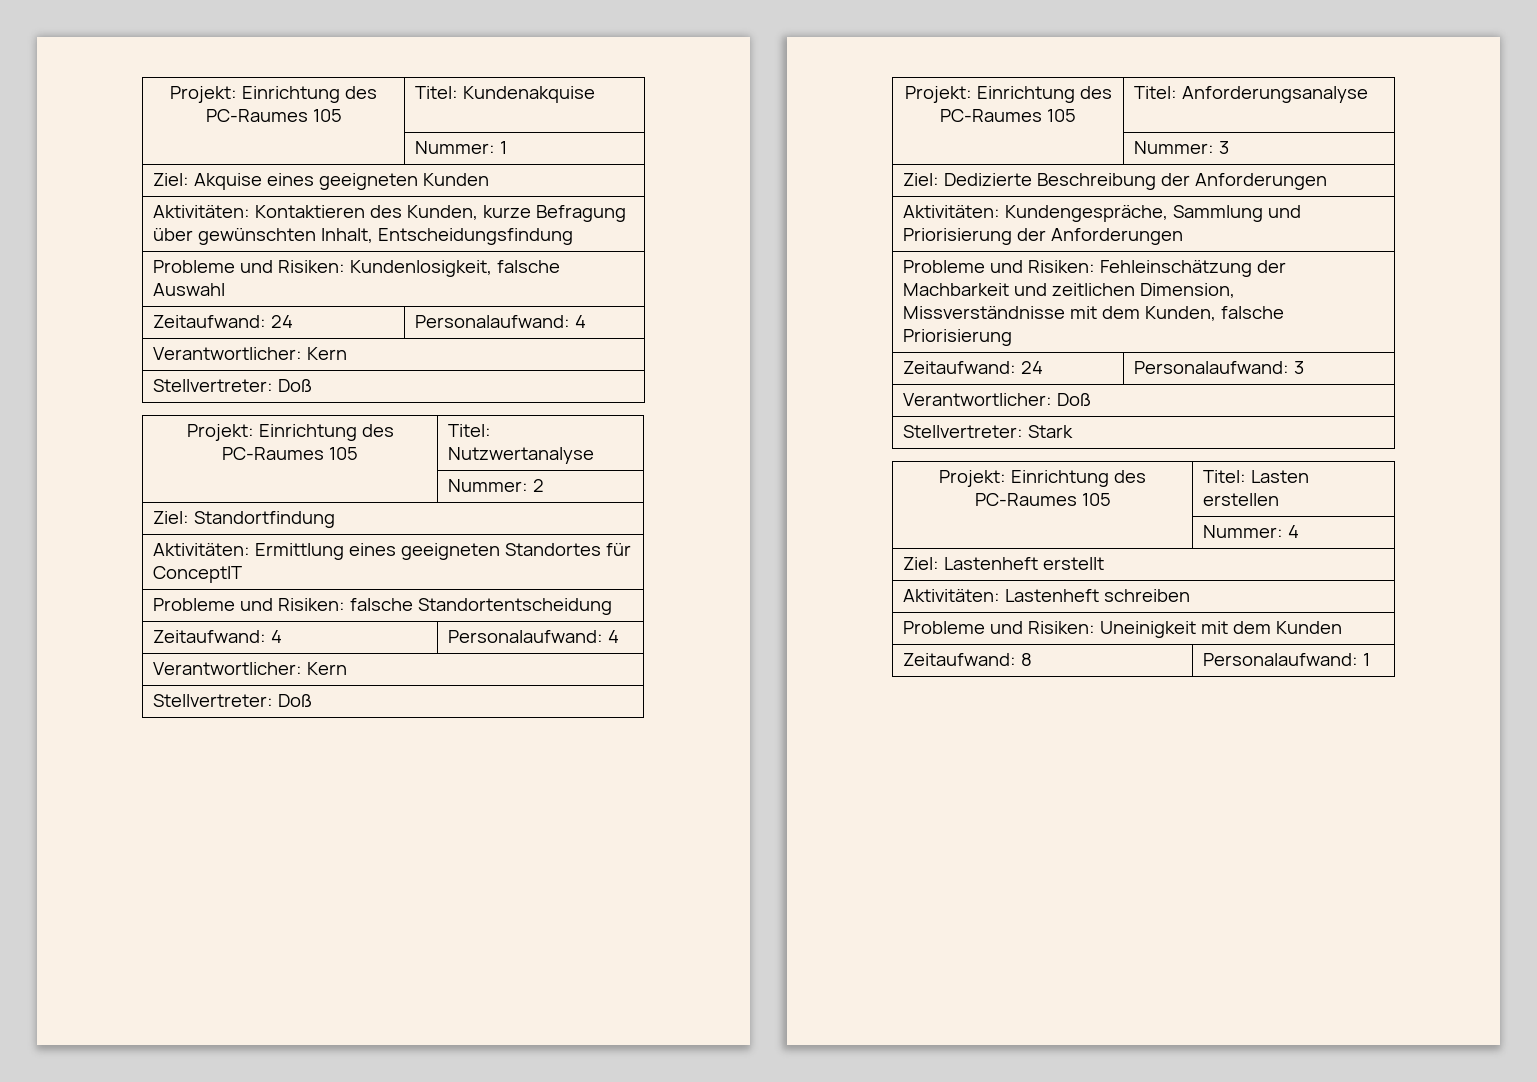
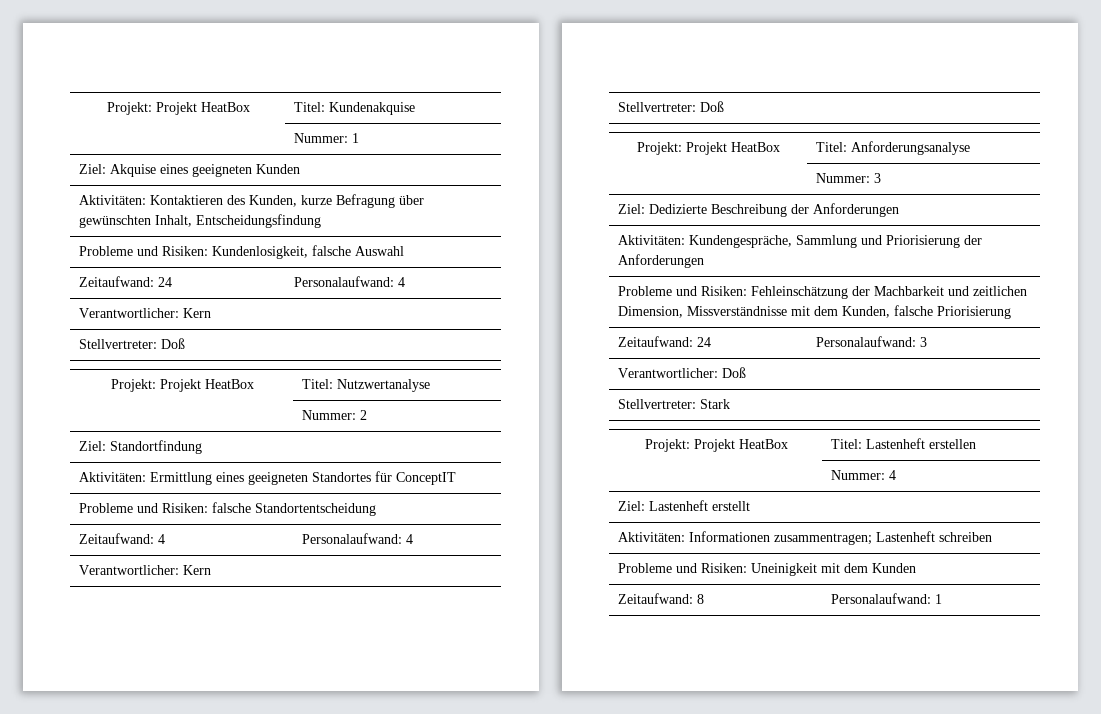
[170,86,377,103] [205,109,342,122] Projekt: Einrichtung des PC-Raumes 105 -> [106,102,250,115] Projekt: Projekt HeatBox
[258,424,394,441] [222,447,358,460] Einrichtung des PC-Raumes 105 -> [159,379,254,392] Projekt HeatBox
[976,86,1112,103] [940,109,1076,122] Einrichtung des PC-Raumes 105 -> [686,142,780,155] Projekt HeatBox
[1011,470,1146,487] [974,493,1111,506] [1202,470,1309,483] Einrichtung des PC-Raumes 105 | Titel: Lasten -> [693,439,788,452] [830,438,925,449] Projekt HeatBox | Titel: Lastenheft
(1000, 595) none -> [688,531,872,545] Informationen zusammentragen;

